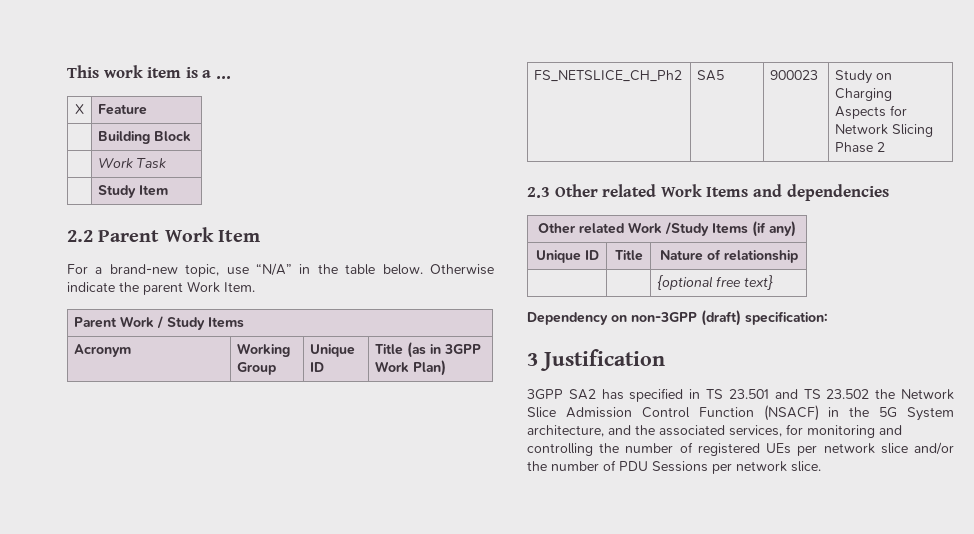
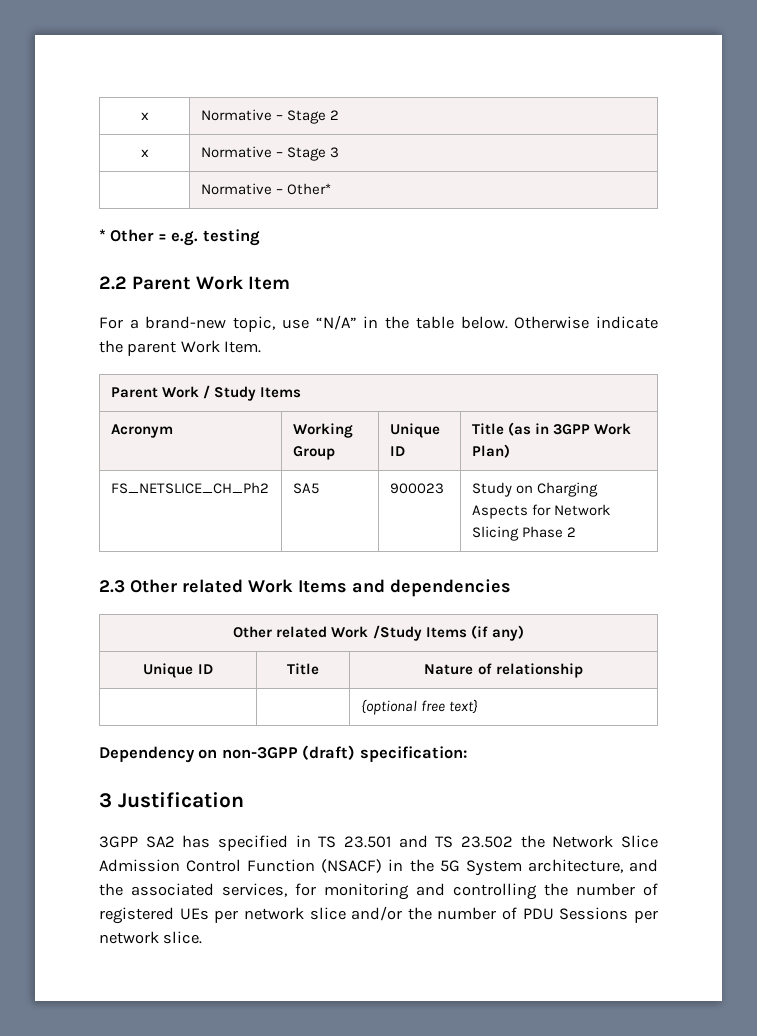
[67,65,231,79] [75,104,84,114] [98,104,148,115] [98,131,192,144] [98,158,167,168] [98,185,169,198] This work item is a … // X | Feature // | Building Block // | Work Task // | Study Item -> [140,112,149,120] [200,109,339,124] [140,149,149,157] [200,146,339,161] [200,183,331,195] [99,229,260,246] x | Normative – Stage 2 // x | Normative – Stage 3 // | Normative – Other* // * Other = e.g. testing

